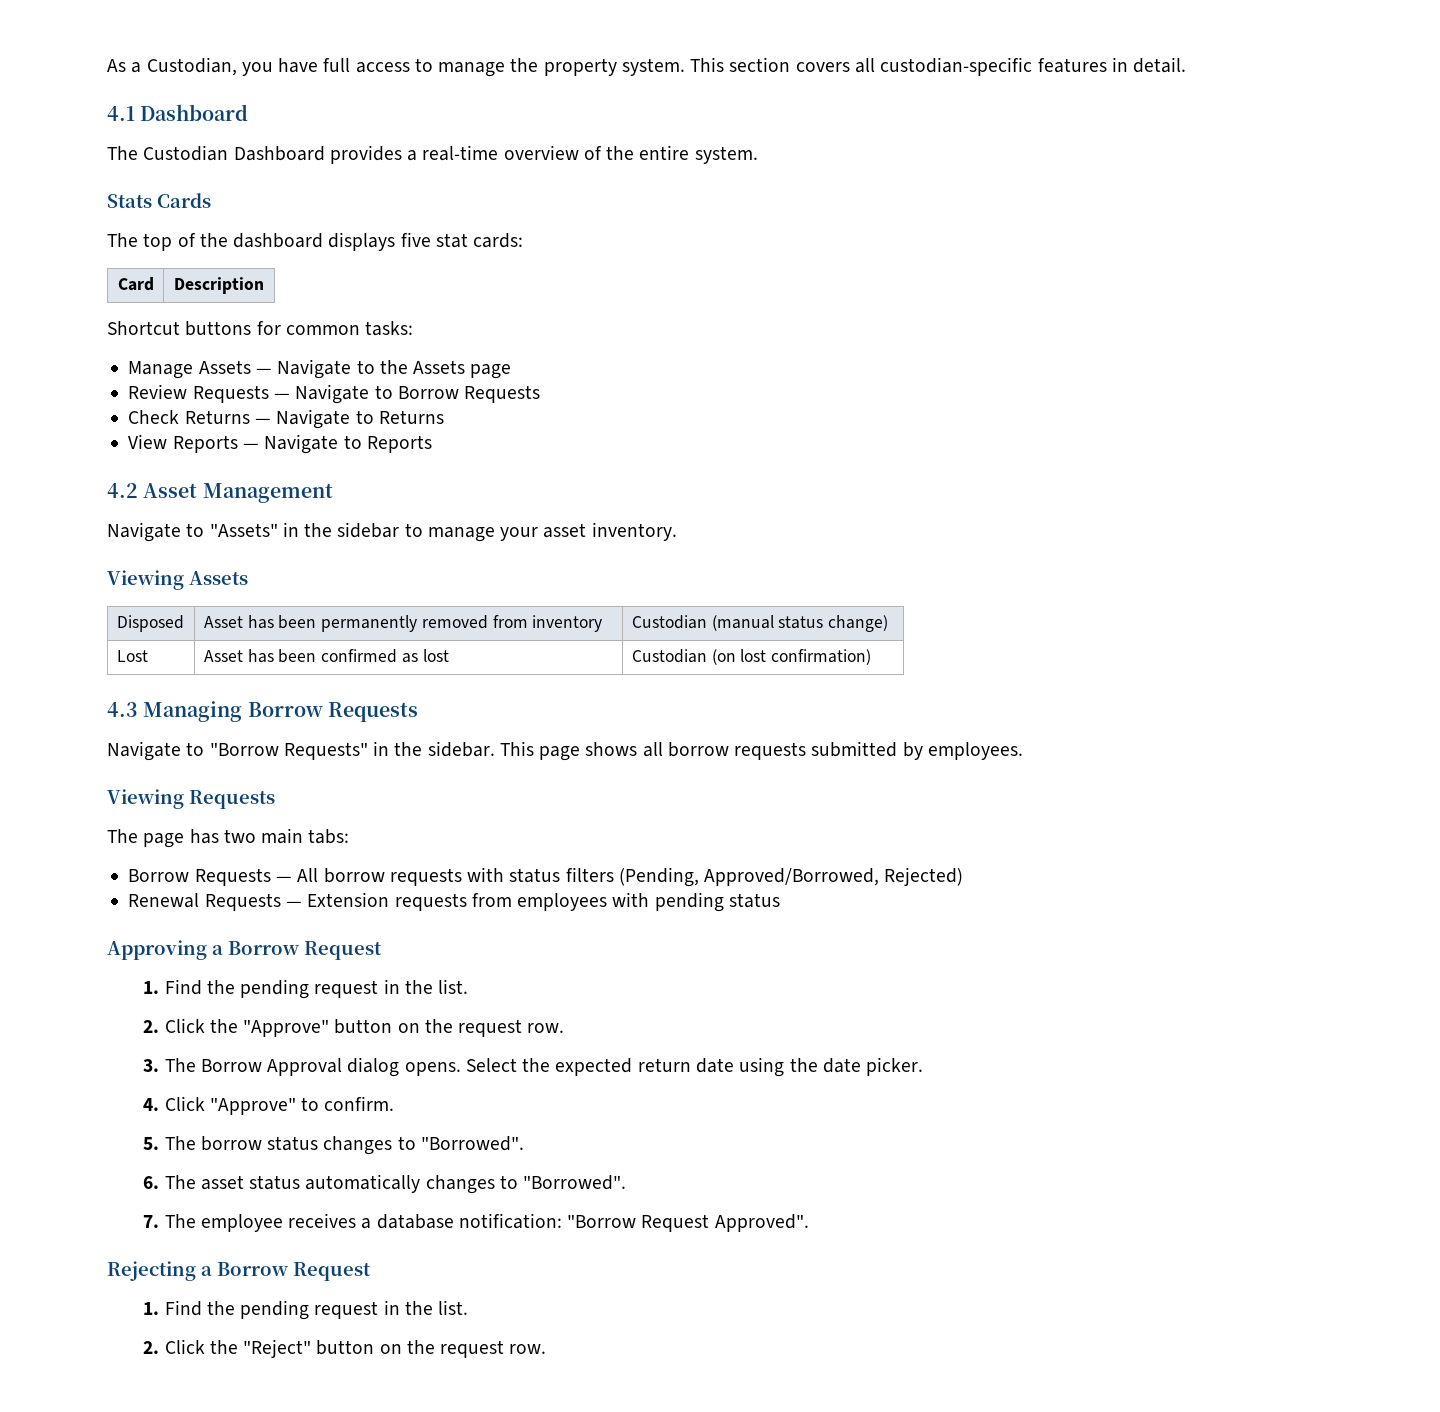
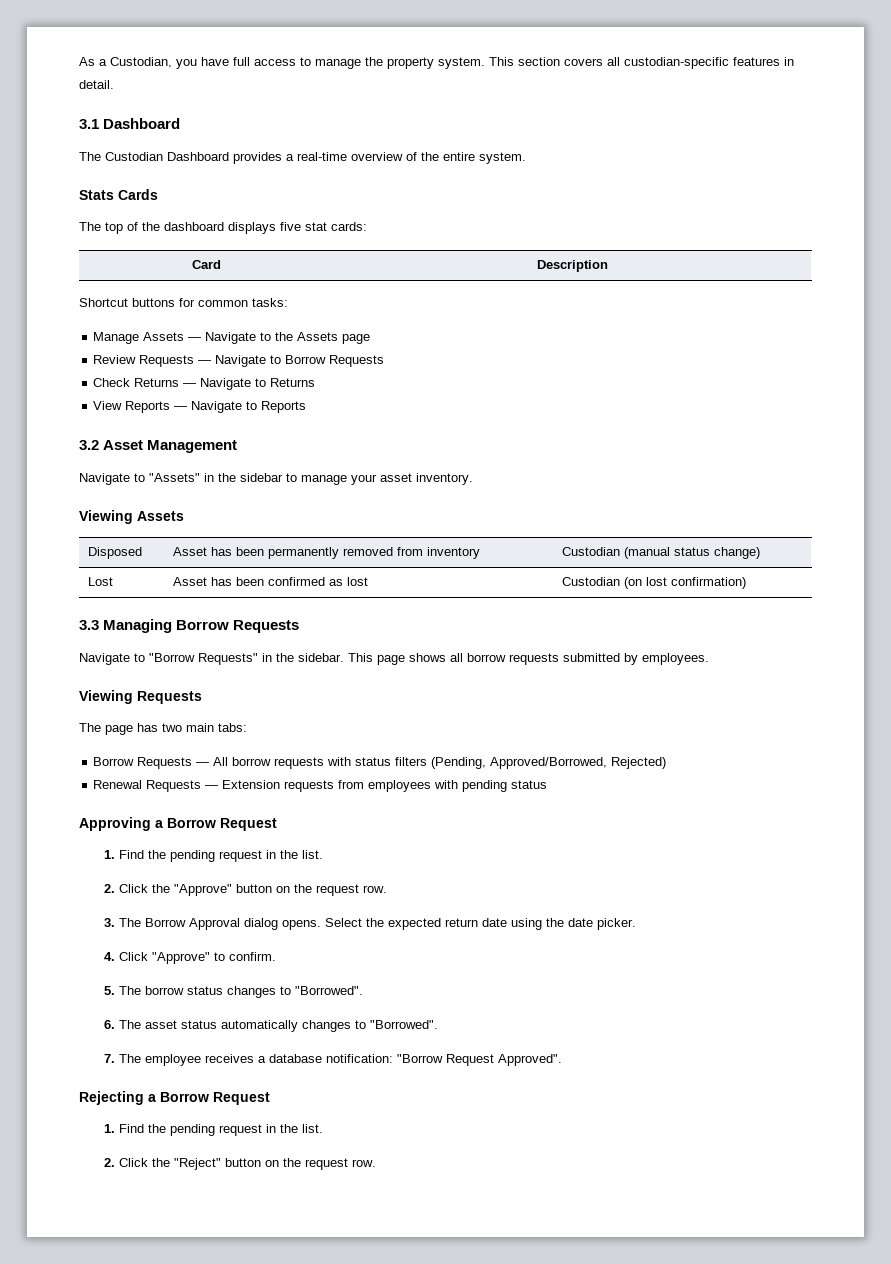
[107,106,135,121] 4.1 -> [79,119,99,129] 3.1
[107,483,138,498] 4.2 -> [79,440,99,450] 3.2
[107,702,138,717] 4.3 -> [79,620,99,630] 3.3

